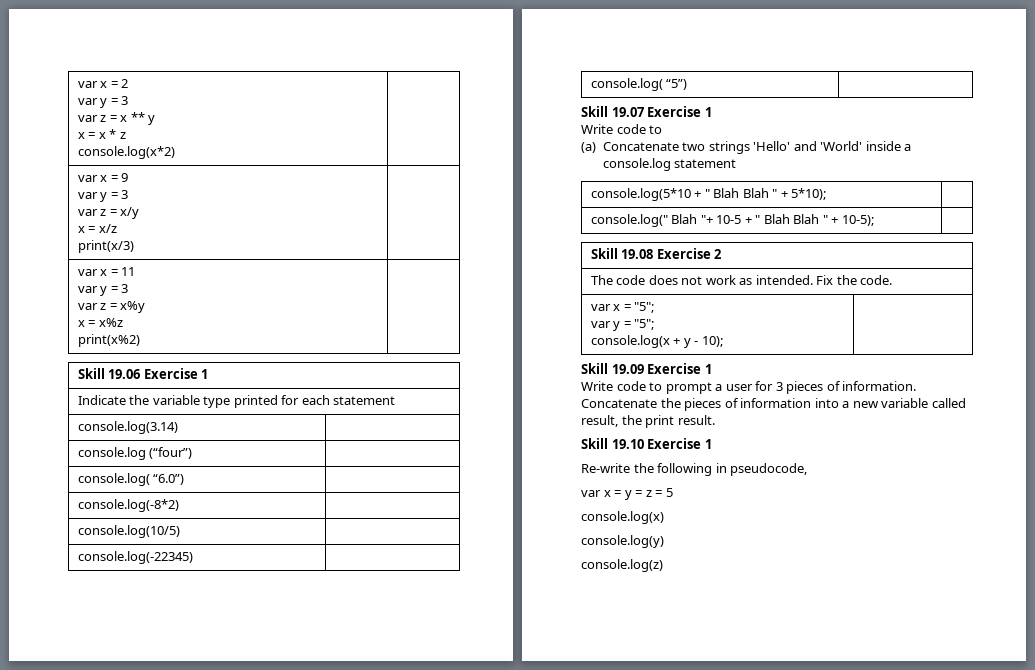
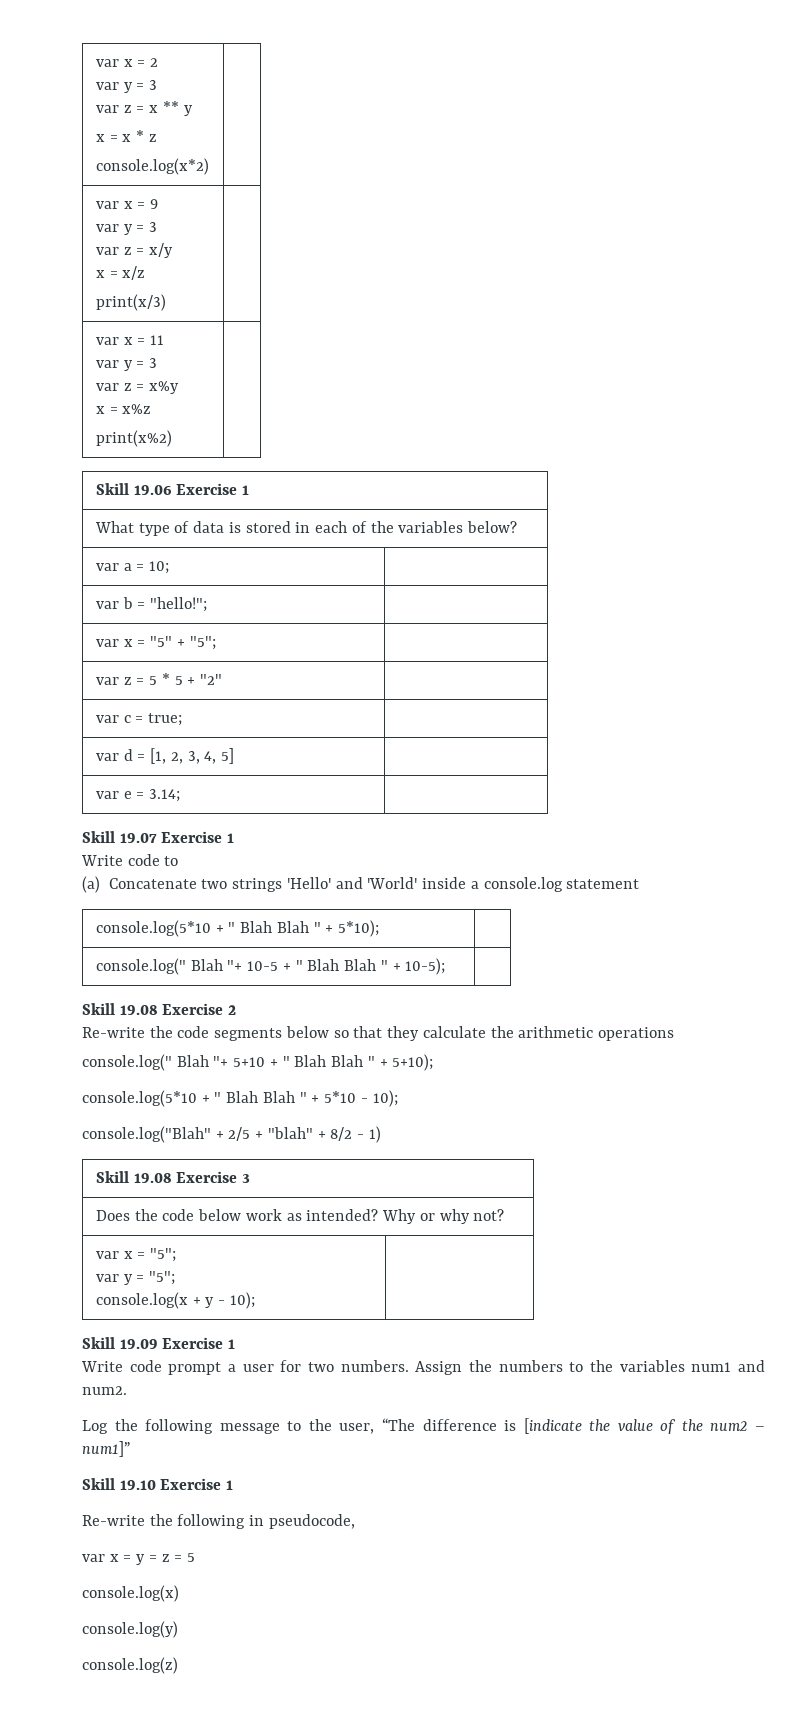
[77,395,396,408] [77,421,178,434] [77,447,193,460] [77,473,185,486] [77,499,179,512] [77,525,180,538] [77,551,193,564] [590,78,688,91] Indicate the variable type printed for each statement // console.log(3.14) | // console.log (“four”) | // console.log( “6.0”) | // console.log(-8*2) | // console.log(10/5) | // console.log(-22345) | // console.log( “5”) -> [94,521,517,536] [95,561,170,574] [95,597,208,612] [95,636,216,650] [95,673,223,685] [95,713,183,726] [95,748,235,764] [95,789,181,802] What type of data is stored in each of the variables below? // var a = 10; | // var b = "hello!"; | // var x = "5" + "5"; | // var z = 5 * 5 + "2" | // var c = true; | // var d = [1, 2, 3, 4, 5] | // var e = 3.14;
[590,248,722,259] [590,275,893,285] // Skill 19.08 Exercise 2 // The code does not work as intended. Fix the code. -> [82,1003,237,1015] [82,1026,674,1041] [82,1054,434,1071] [82,1090,398,1107] [82,1126,381,1143] [95,1171,251,1183] [95,1209,505,1224] // Skill 19.08 Exercise 2 // Re-write the code segments below so that they calculate the arithmetic operations // console.log(" Blah "+ 5+10 + " Blah Blah " + 5+10); // console.log(5*10 + " Blah Blah " + 5*10 - 10); // console.log("Blah" + 2/5 + "blah" + 8/2 - 1) // Skill 19.08 Exercise 3 // Does the code below work as intended? Why or why not?
[649,382,663,391] to -> (162, 1366) none
[775,381,917,394] [581,398,966,411] [581,415,715,428] 3 pieces of information. Concatenate the pieces of information into a new variable called result, the print result. -> [307,1360,765,1375] [82,1386,127,1395] [82,1418,765,1434] [82,1441,130,1457] two numbers. Assign the numbers to the variables num1 and num2. // Log the following message to the user, “The difference is [indicate the value of the num2 – num1]”

